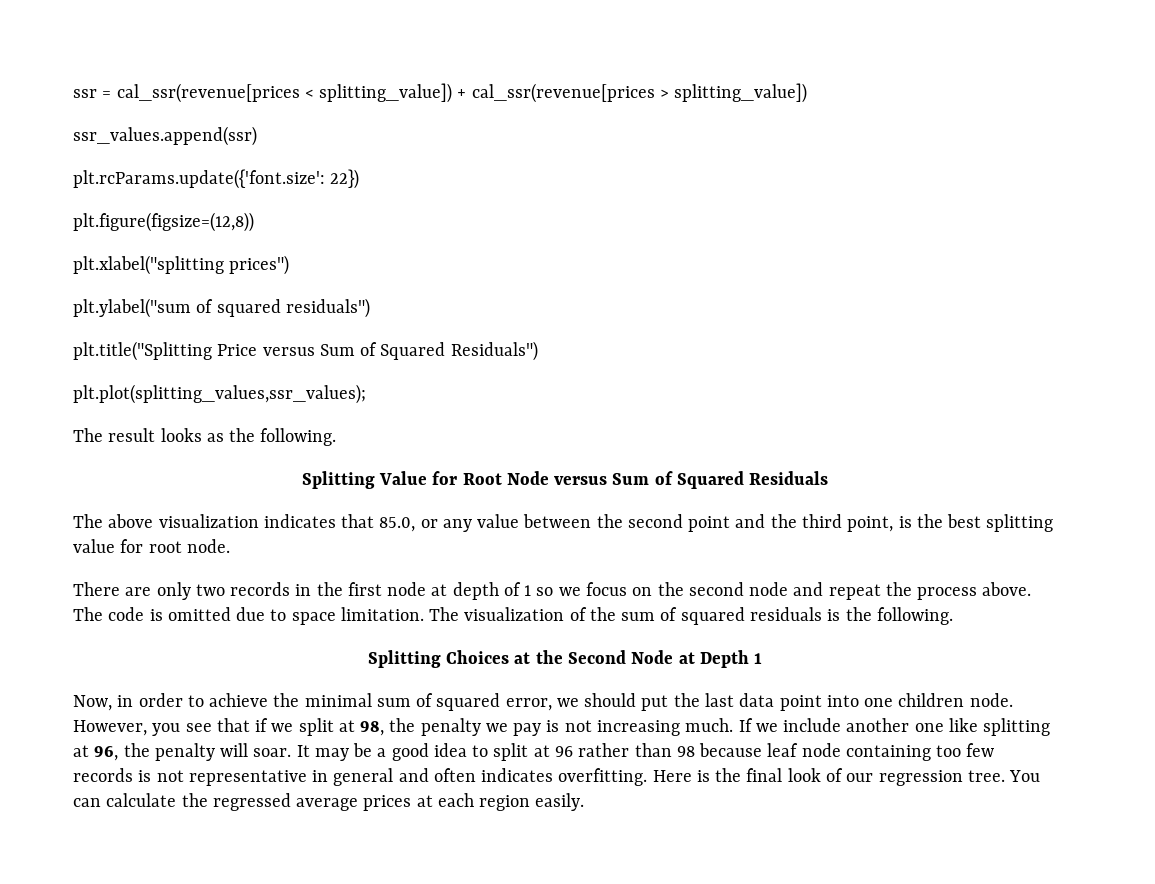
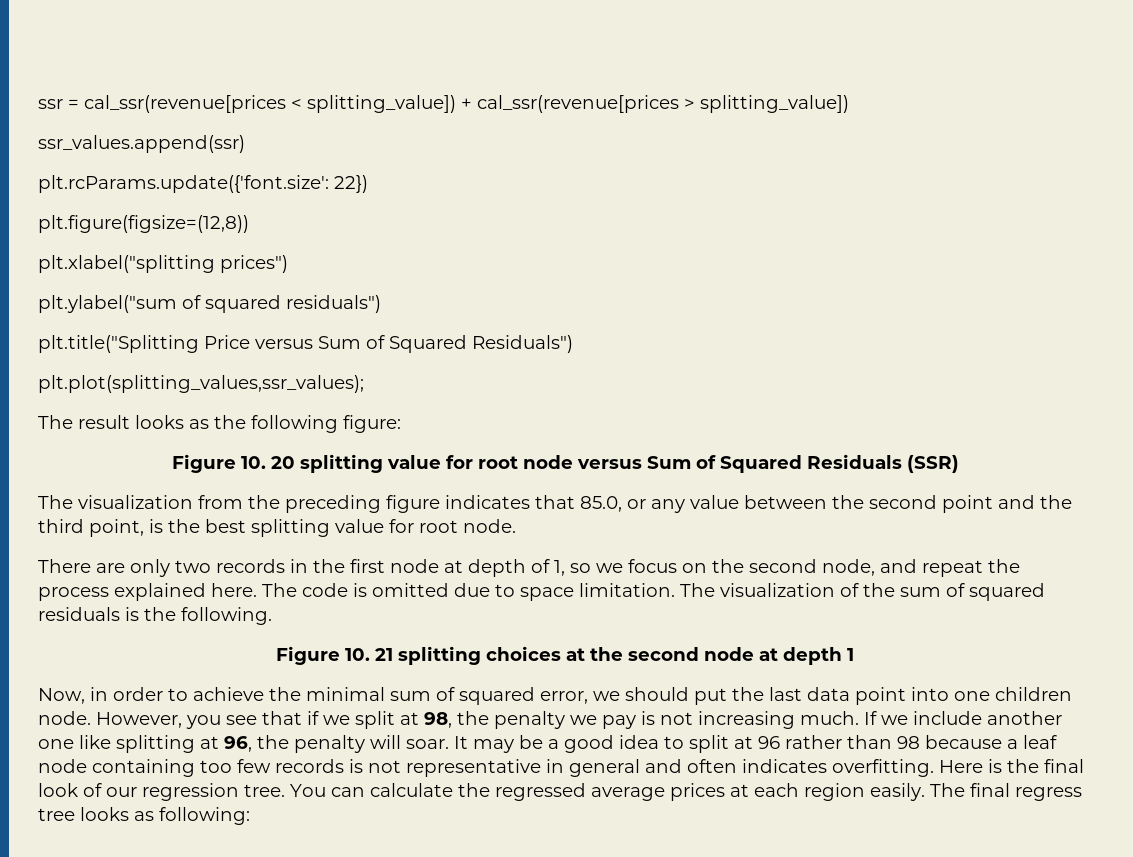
[260,428,337,446] [301,471,549,489] following. // Splitting Value for Root Node -> [251,415,401,433] [171,454,573,473] following figure: // Figure 10. 20 splitting value for root node
[73,514,259,528] // The above visualization -> [906,455,959,473] [38,495,440,513] (SSR) // The visualization from the preceding figure
[524,585,532,596] 1 -> [554,560,565,576] 1,
[749,582,789,596] node -> [822,559,875,576] node,
[982,582,1032,596] above. -> [114,583,257,601] explained here.
[367,650,749,668] Splitting Choices at the Second Node at Depth -> [276,646,842,665] Figure 10. 21 splitting choices at the second node at depth
(763, 750) none -> [1007,739,1018,749] a
(585, 802) none -> [930,783,1082,801] [38,807,250,825] The final regress tree looks as following:

